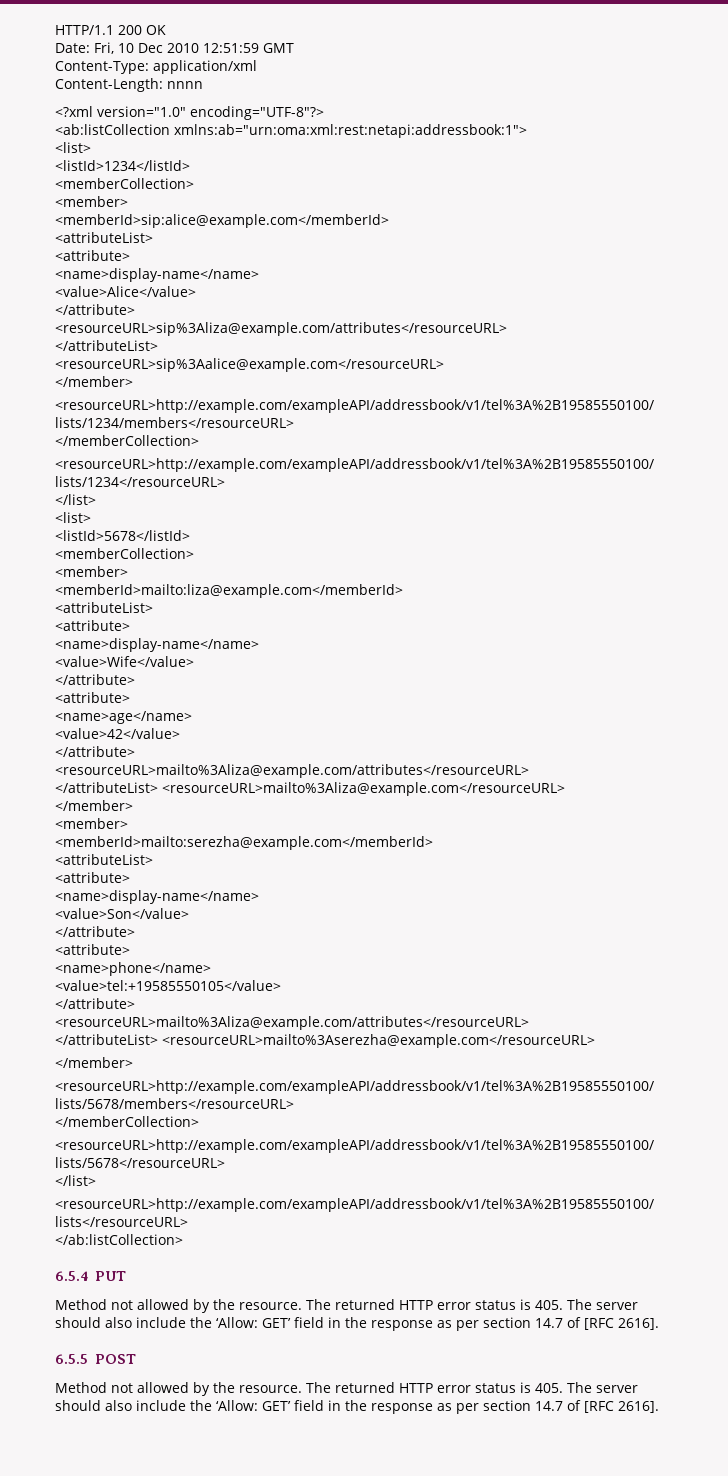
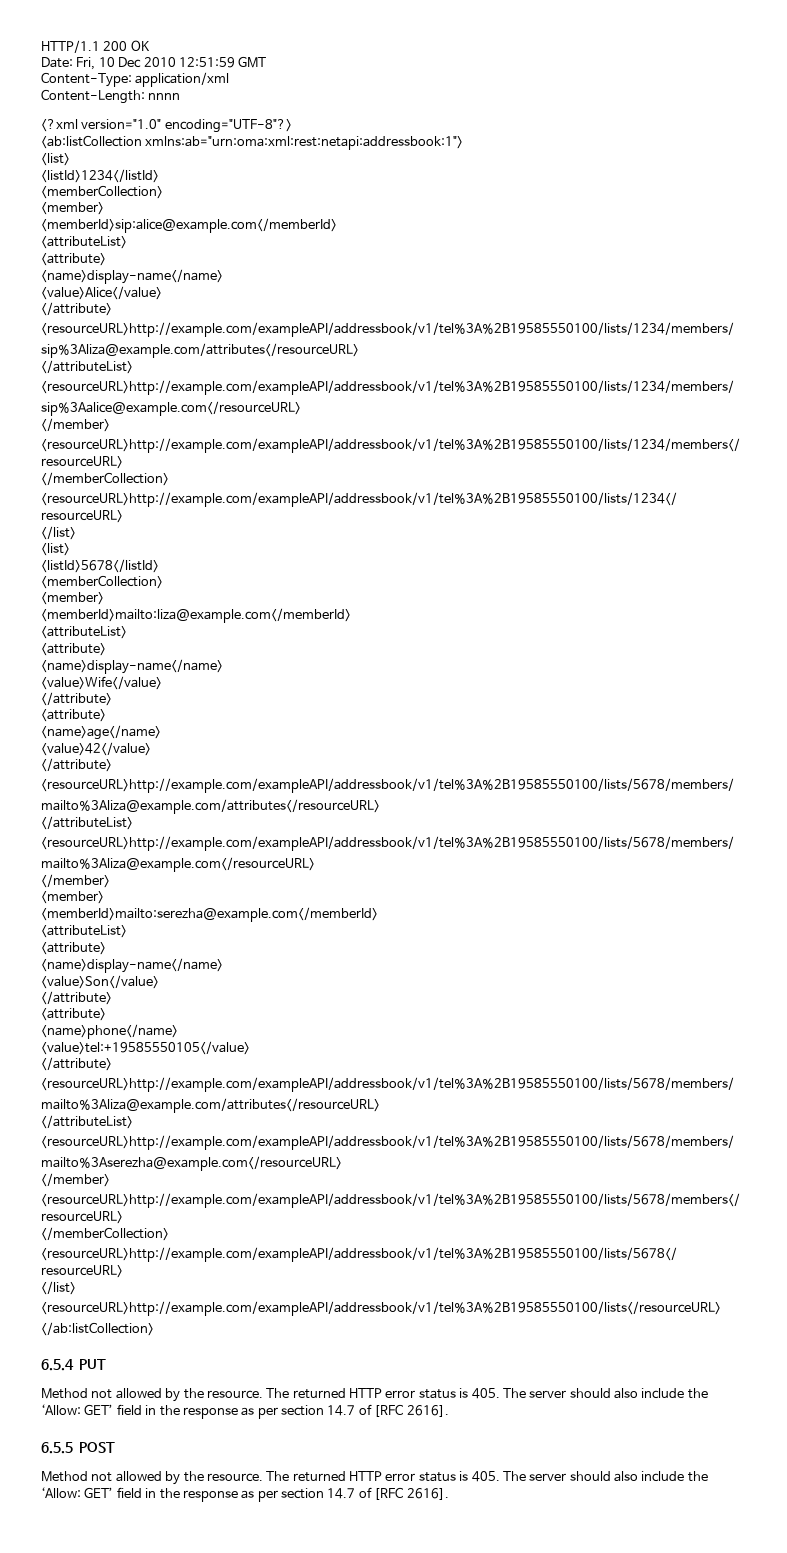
[55,322,507,336] [55,340,158,351] [55,358,444,372] <resourceURL>sip%3Aliza@example.com/attributes</resourceURL> // </attributeList> // <resourceURL>sip%3Aalice@example.com</resourceURL> -> [41,322,734,337] [41,343,359,358] [41,360,133,374] [41,380,734,395] [41,401,301,416] <resourceURL>http://example.com/exampleAPI/addressbook/v1/tel%3A%2B19585550100/lists/1234/members/ // sip%3Aliza@example.com/attributes</resourceURL> // </attributeList> // <resourceURL>http://example.com/exampleAPI/addressbook/v1/tel%3A%2B19585550100/lists/1234/members/ // sip%3Aalice@example.com</resourceURL>
[55,764,529,778] [55,782,565,796] <resourceURL>mailto%3Aliza@example.com/attributes</resourceURL> // </attributeList> <resourceURL>mailto%3Aliza@example.com</resourceURL> -> [41,778,734,793] [41,799,380,814] [41,816,133,830] [41,836,734,851] [41,857,315,872] <resourceURL>http://example.com/exampleAPI/addressbook/v1/tel%3A%2B19585550100/lists/5678/members/ // mailto%3Aliza@example.com/attributes</resourceURL> // </attributeList> // <resourceURL>http://example.com/exampleAPI/addressbook/v1/tel%3A%2B19585550100/lists/5678/members/ // mailto%3Aliza@example.com</resourceURL>
[55,1016,529,1030] [55,1034,595,1048] <resourceURL>mailto%3Aliza@example.com/attributes</resourceURL> // </attributeList> <resourceURL>mailto%3Aserezha@example.com</resourceURL> -> [41,1077,734,1092] [41,1098,380,1113] [41,1115,133,1129] [41,1135,734,1150] [41,1156,342,1171] <resourceURL>http://example.com/exampleAPI/addressbook/v1/tel%3A%2B19585550100/lists/5678/members/ // mailto%3Aliza@example.com/attributes</resourceURL> // </attributeList> // <resourceURL>http://example.com/exampleAPI/addressbook/v1/tel%3A%2B19585550100/lists/5678/members/ // mailto%3Aserezha@example.com</resourceURL>

